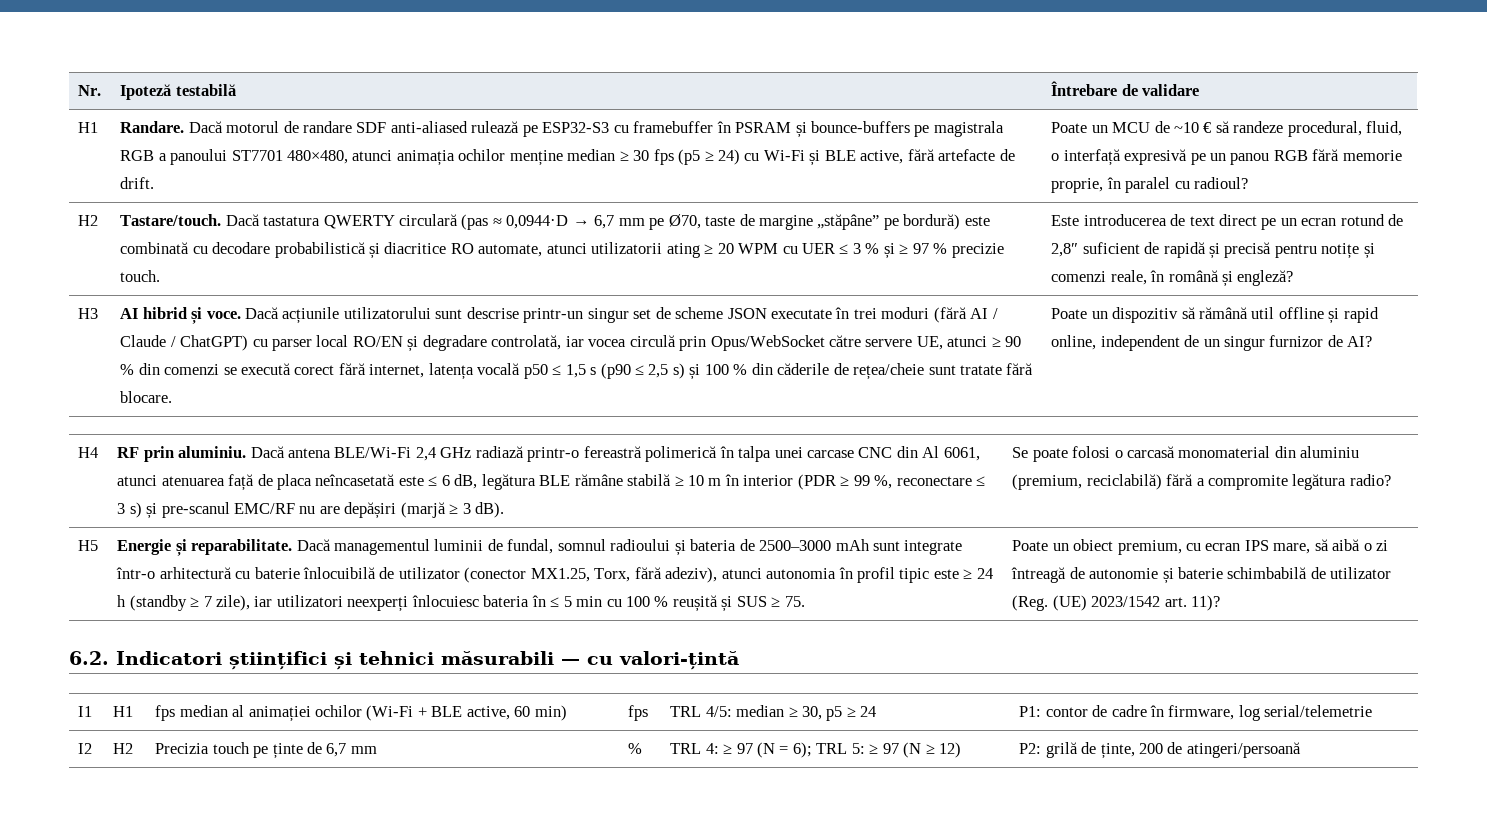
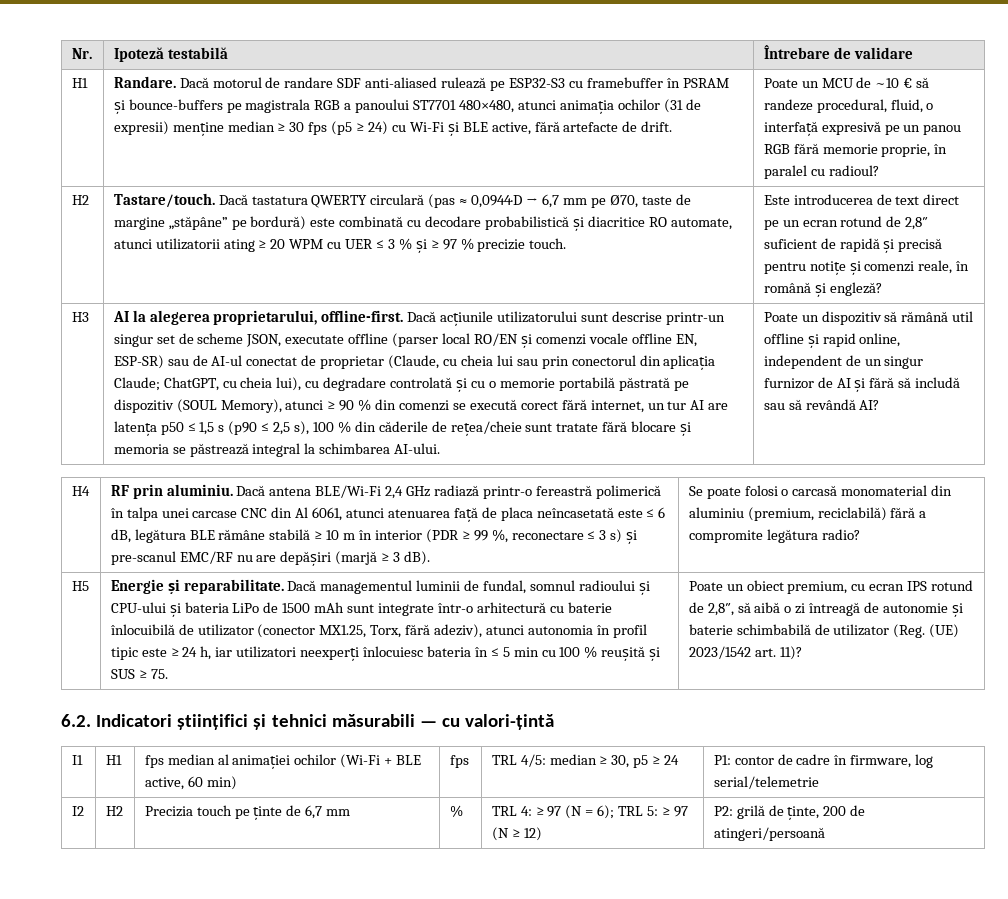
(506, 155) none -> [663,99,701,113] [113,121,169,135] (31 de expresii)
[142,307,241,324] hibrid și voce. -> [132,310,404,325] la alegerea proprietarului, offline-first.
[727,307,998,323] [120,335,943,352] JSON executate în trei moduri (fără AI / Claude / ChatGPT) cu parser local RO/EN și degradare controlată, iar vocea circulă prin Opus/WebSocket către servere UE, -> [246,333,697,348] [113,355,716,370] [113,377,689,392] [113,399,282,413] JSON, executate offline (parser local RO/EN și comenzi vocale offline EN, ESP-SR) sau de AI-ul conectat de proprietar (Claude, cu cheia lui sau prin conectorul din aplicația Claude; ChatGPT, cu cheia lui), cu degradare controlată și cu o memorie portabilă păstrată pe dispozitiv (SOUL Memory),
[428,363,521,380] latența vocală -> [647,400,729,410] [113,421,157,436] un tur AI are latența
[672,363,701,380] s) și -> [294,421,310,435] s),
[120,391,173,403] blocare. -> [631,421,692,436] [113,443,441,457] blocare și memoria se păstrează integral la schimbarea AI-ului.
(1343, 341) none -> [836,377,961,392] [763,399,856,410] AI și fără să includă sau să revândă
[690,539,832,551] bateria de 2500–3000 -> [110,602,311,617] CPU-ului și bateria LiPo de 1500
[117,595,250,611] h (standby ≥ 7 zile), -> [200,646,212,660] h,
[1273,543,1311,554] mare, -> [931,580,974,591] [688,602,734,616] rotund de 2,8″,

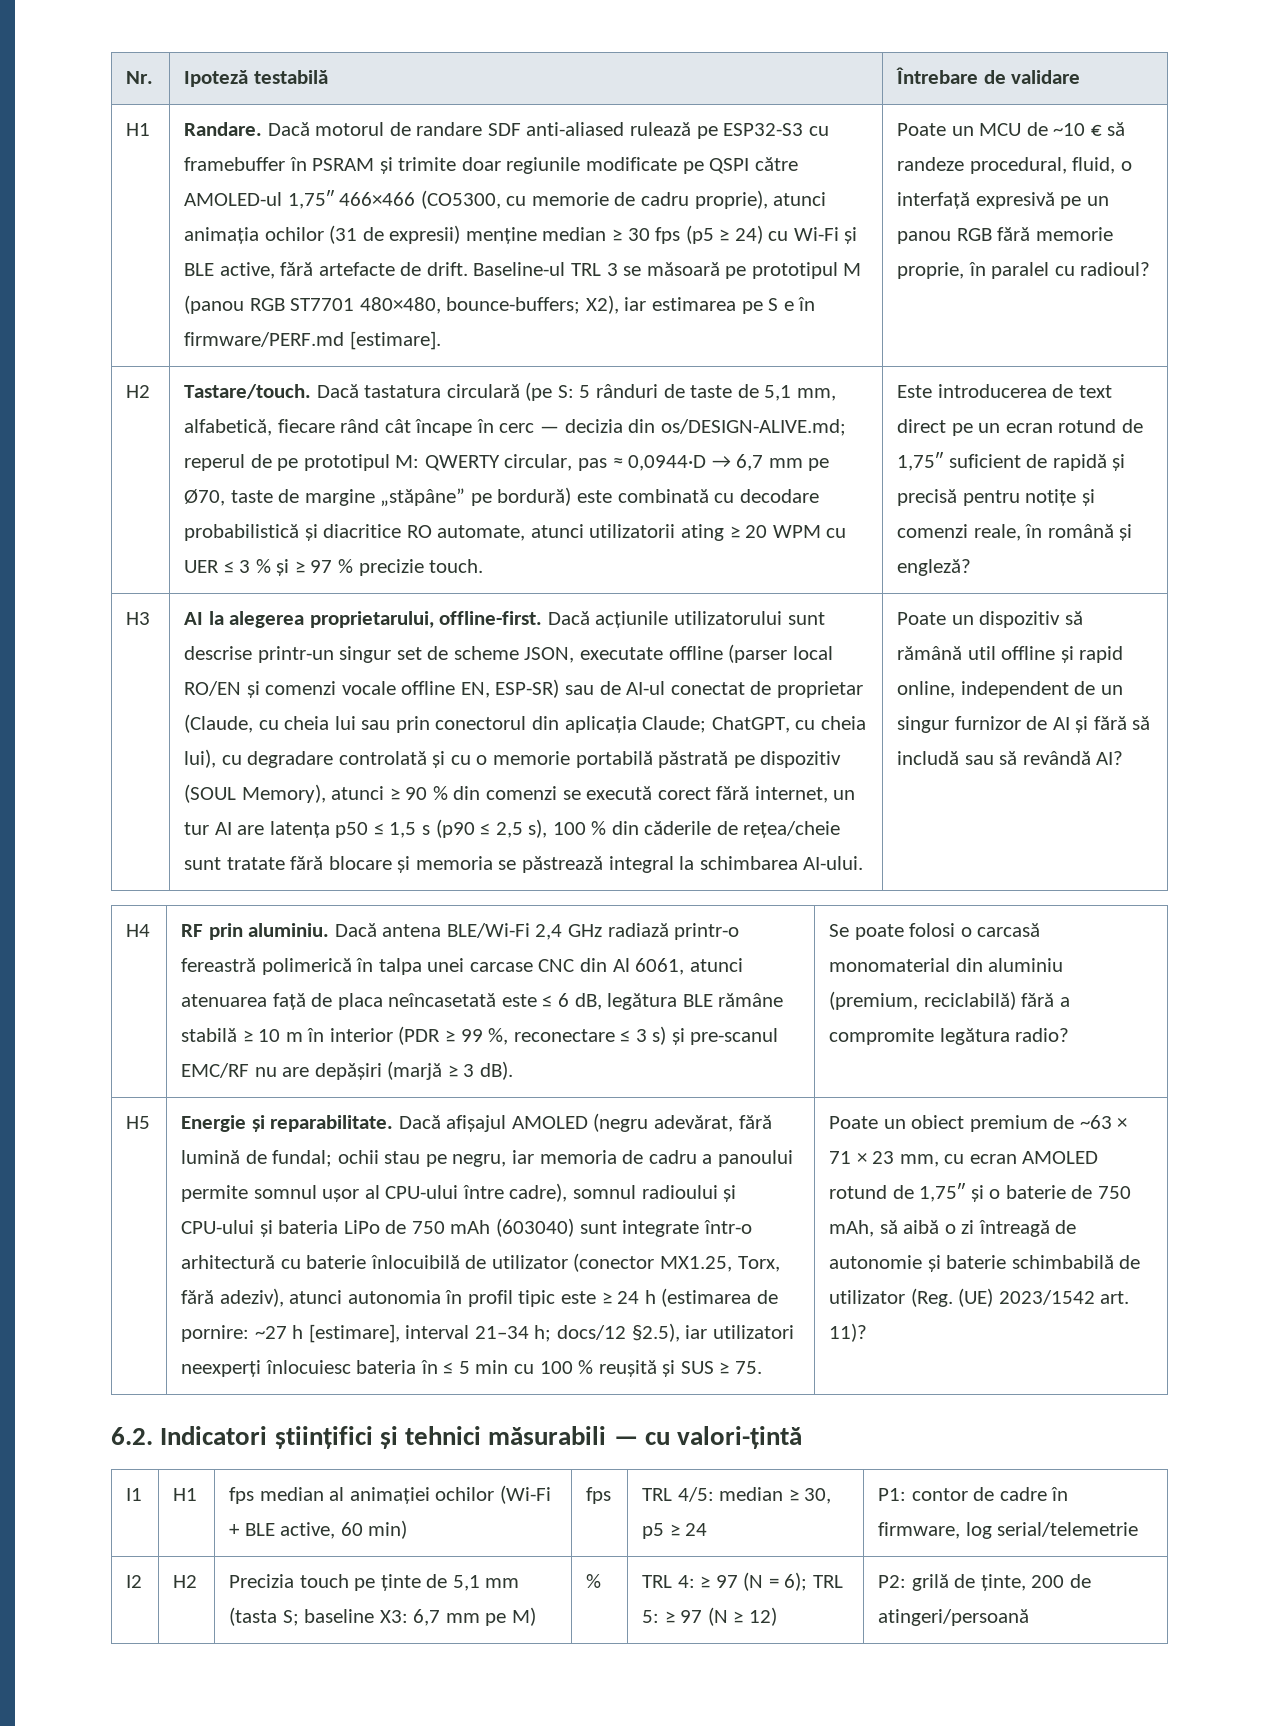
[128,99,515,113] bounce-buffers pe magistrala RGB a panoului ST7701 480×480, -> [398,157,798,174] [184,190,768,209] trimite doar regiunile modificate pe QSPI către AMOLED-ul 1,75″ 466×466 (CO5300, cu memorie de cadru proprie),
(673, 126) none -> [473,262,862,279] [184,295,816,314] [184,331,441,350] Baseline-ul TRL 3 se măsoară pe prototipul M (panou RGB ST7701 480×480, bounce-buffers; X2), iar estimarea pe S e în firmware/PERF.md [estimare].
[311,194,456,208] QWERTY circulară (pas -> [446,382,836,401] [184,419,846,436] [184,454,608,471] circulară (pe S: 5 rânduri de taste de 5,1 mm, alfabetică, fiecare rând cât încape în cerc — decizia din os/DESIGN-ALIVE.md; reperul de pe prototipul M: QWERTY circular, pas
[905,217,929,230] 2,8″ -> [897,452,945,471] 1,75″
[320,580,527,594] managementul luminii de fundal, -> [446,1113,772,1132] [181,1150,793,1167] [181,1183,568,1202] afișajul AMOLED (negru adevărat, fără lumină de fundal; ochii stau pe negru, iar memoria de cadru a panoului permite somnul ușor al CPU-ului între cadre),
[282,602,345,613] 1500 mAh -> [411,1218,575,1237] 750 mAh (603040)
[200,646,212,660] h, -> [644,1288,778,1307] [181,1323,680,1343] h (estimarea de pornire: ~27 h [estimare], interval 21–34 h; docs/12 §2.5),
[787,581,848,594] premium, -> [969,1115,1128,1132] [829,1151,939,1167] premium de ~63 × 71 × 23 mm,
[907,580,974,591] [688,602,734,616] IPS rotund de 2,8″, -> [1022,1151,1099,1164] [829,1183,1132,1202] [829,1220,875,1237] AMOLED rotund de 1,75″ și o baterie de 750 mAh,
[305,805,351,819] 6,7 mm -> [452,1575,520,1591] [229,1607,537,1626] 5,1 mm (tasta S; baseline X3: 6,7 mm pe M)

